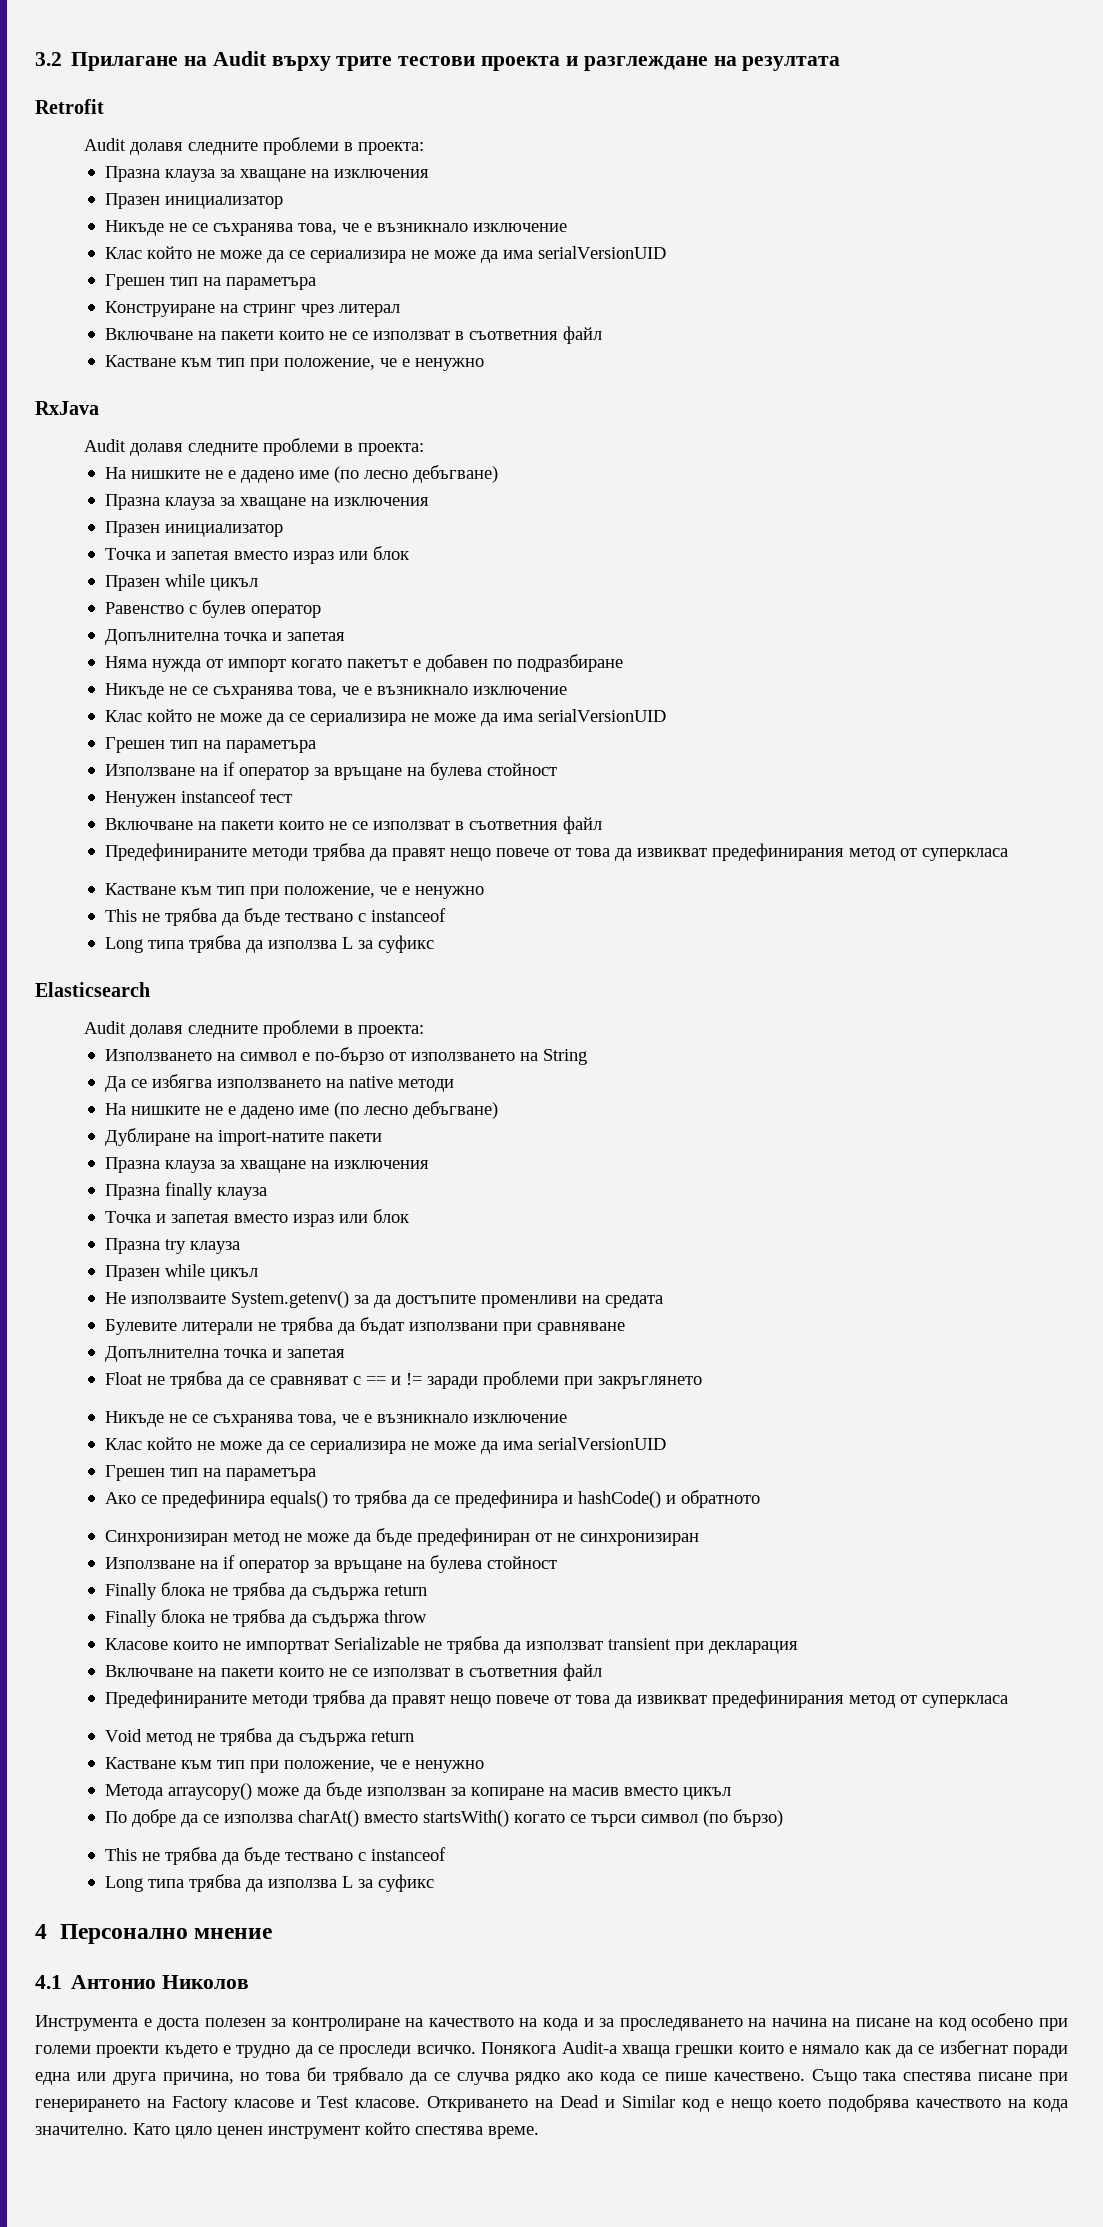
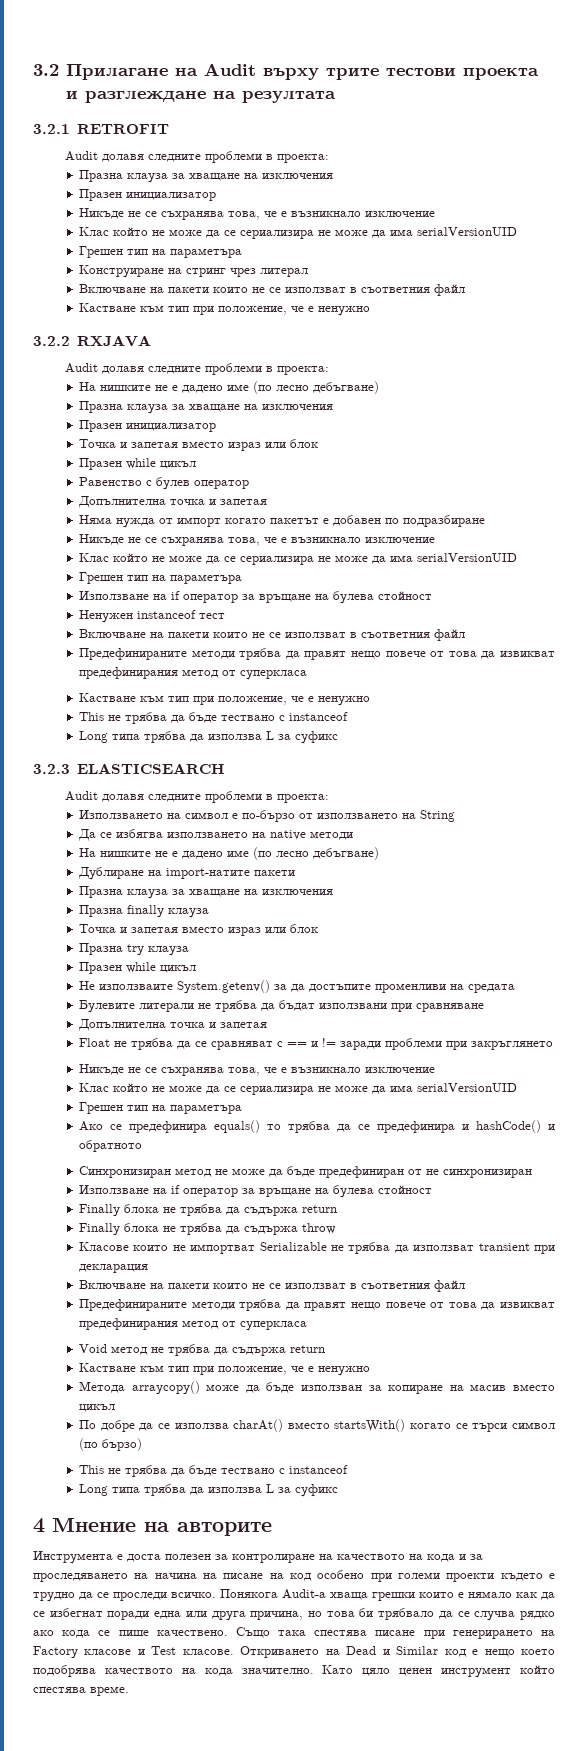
[35,99,104,114] Retrofit -> [33,124,169,134] 3.2.1 RETROFIT
[35,401,99,415] RxJava -> [33,335,151,347] 3.2.2 RXJAVA
[35,982,150,997] Elasticsearch -> [33,763,225,774] 3.2.3 ELASTICSEARCH
[59,1924,272,1944] [35,1975,250,1989] Персонално мнение // 4.1 Антонио Николов -> [51,1518,272,1536] Мнение на авторите

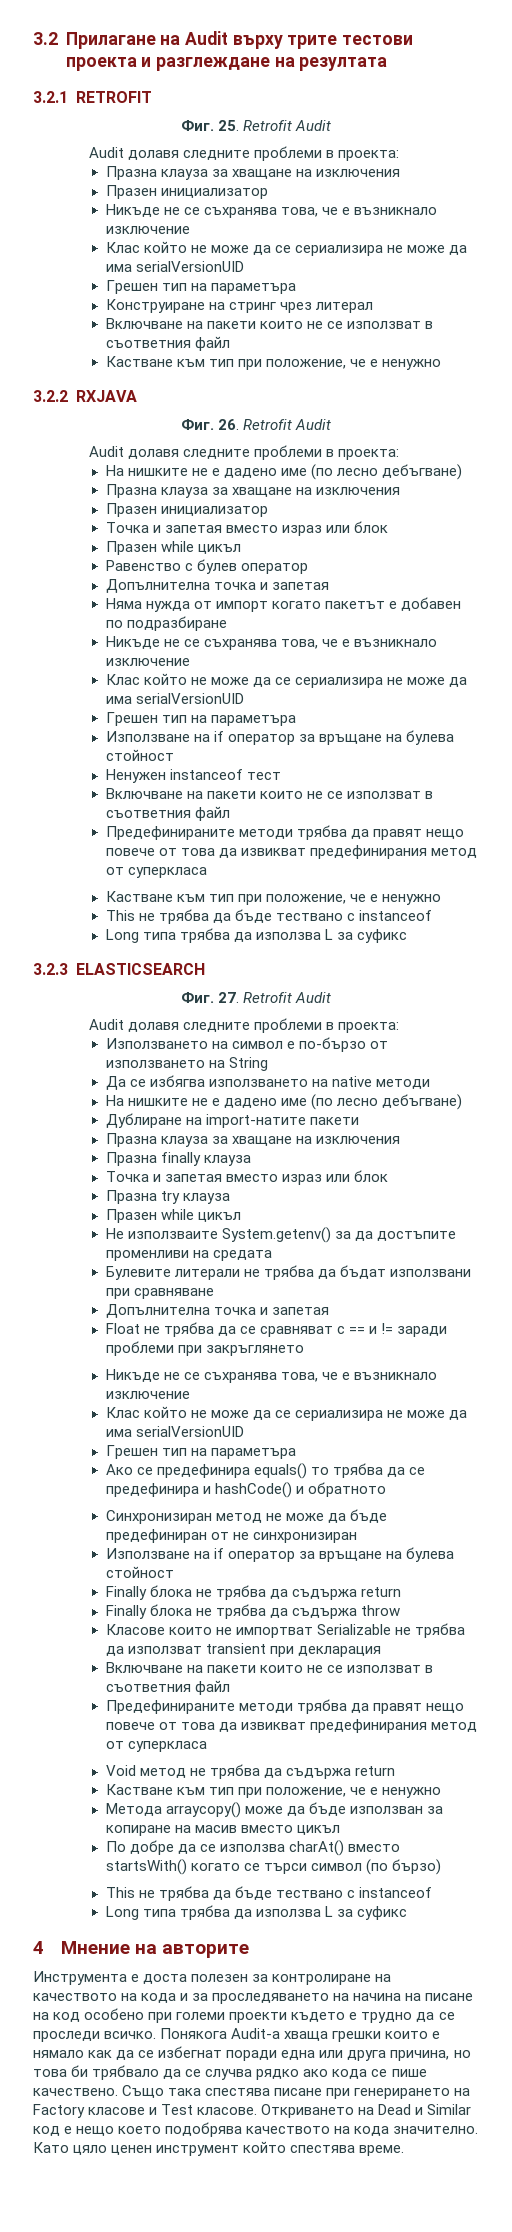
(169, 129) none -> [180,120,332,131] // Фиг. 25. Retrofit Audit
(151, 341) none -> [180,419,332,430] // Фиг. 26. Retrofit Audit
(225, 768) none -> [180,992,332,1003] // Фиг. 27. Retrofit Audit

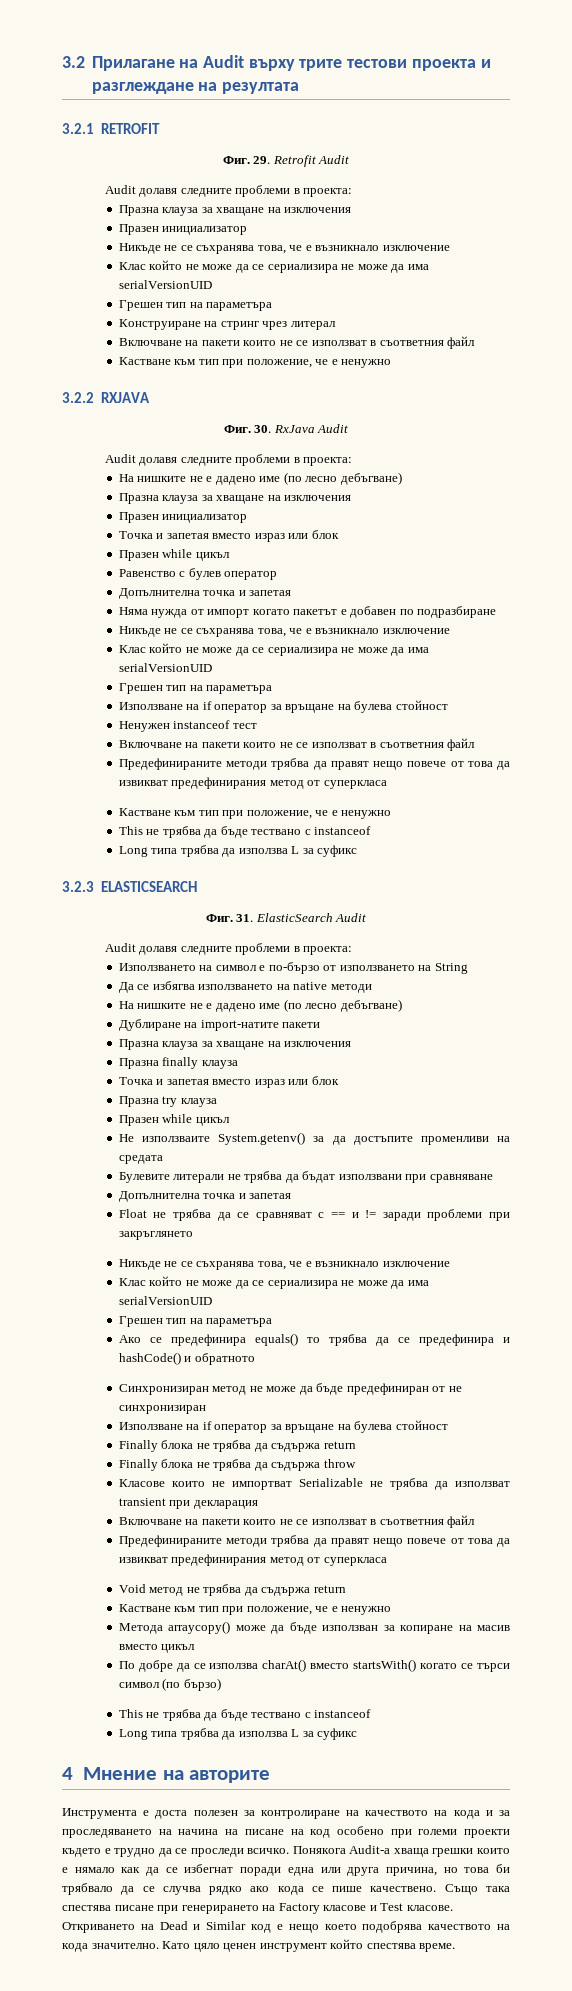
[217,120,239,131] 25. -> [253,156,271,164] 29.
[217,419,293,430] 26. Retrofit -> [254,425,315,433] 30. RxJava
[217,992,293,1003] 27. Retrofit -> [236,913,333,922] 31. ElasticSearch

